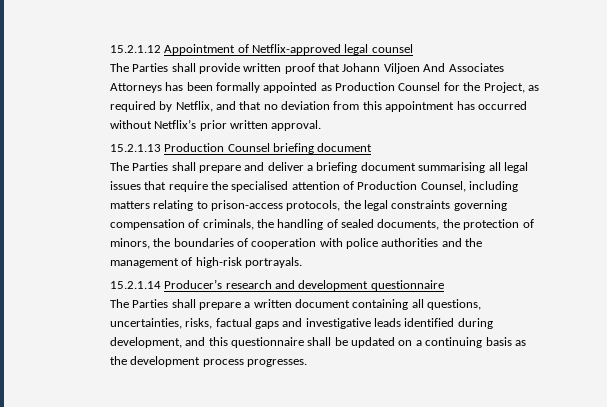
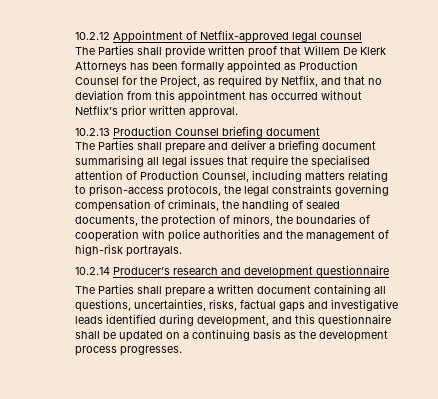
[109,45,161,53] 15.2.1.12 -> [74,32,110,40] 10.2.12
[342,63,504,74] Johann Viljoen And Associates -> [303,45,386,55] Willem De Klerk
[109,144,161,152] 15.2.1.13 -> [74,128,110,136] 10.2.13
[109,281,161,289] 15.2.1.14 -> [74,267,110,275] 10.2.14

